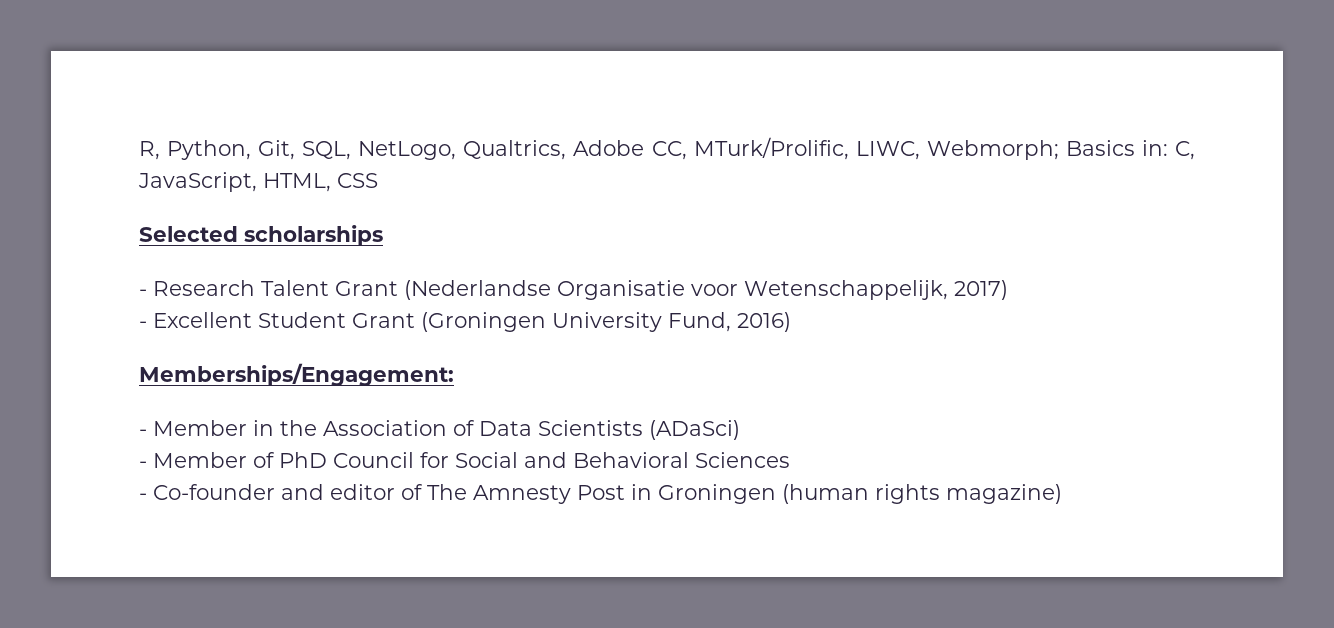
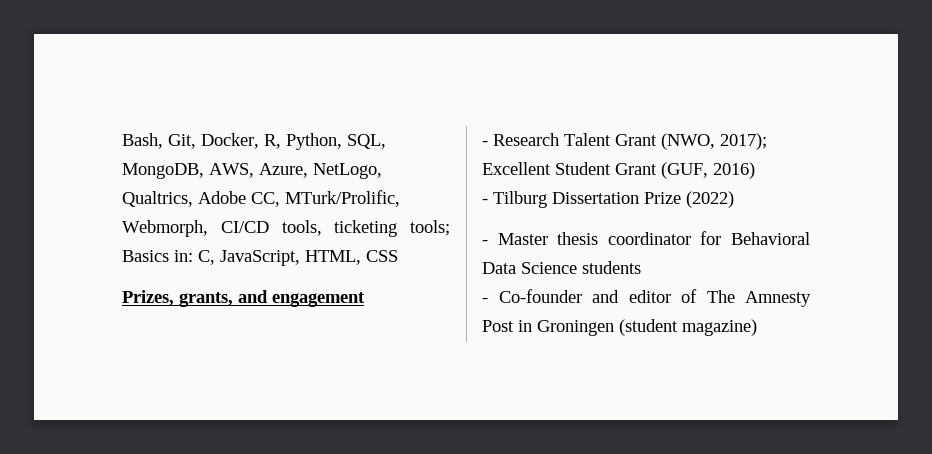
[139,140,352,160] R, Python, Git, SQL, -> [122,133,386,150] [122,163,308,179] Bash, Git, Docker, R, Python, SQL, MongoDB, AWS, Azure,
[855,140,1059,160] LIWC, Webmorph; -> [122,220,450,237] Webmorph, CI/CD tools, ticketing tools;
[139,225,383,246] Selected scholarships -> [122,290,365,307] Prizes, grants, and engagement
[404,280,1008,300] [139,312,791,332] [139,363,454,386] [139,420,740,440] [139,452,790,468] (Nederlandse Organisatie voor Wetenschappelijk, 2017) // - Excellent Student Grant (Groningen University Fund, 2016) // Memberships/Engagement: // - Member in the Association of Data Scientists (ADaSci) // - Member of PhD Council for Social and Behavioral Sciences -> [661,133,767,150] [482,162,755,179] [482,191,734,208] [482,231,810,245] [482,261,641,274] (NWO, 2017); Excellent Student Grant (GUF, 2016) // - Tilburg Dissertation Prize (2022) // - Master thesis coordinator for Behavioral Data Science students
[782,484,940,504] (human rights -> [619,319,678,336] (student

